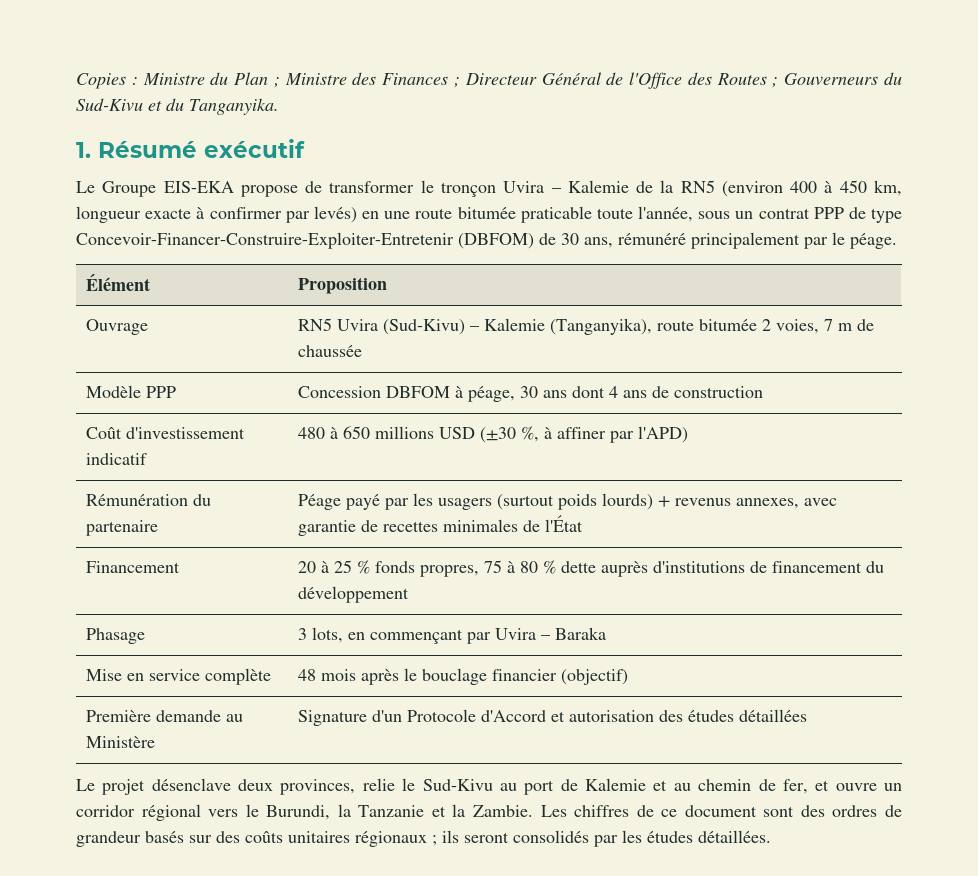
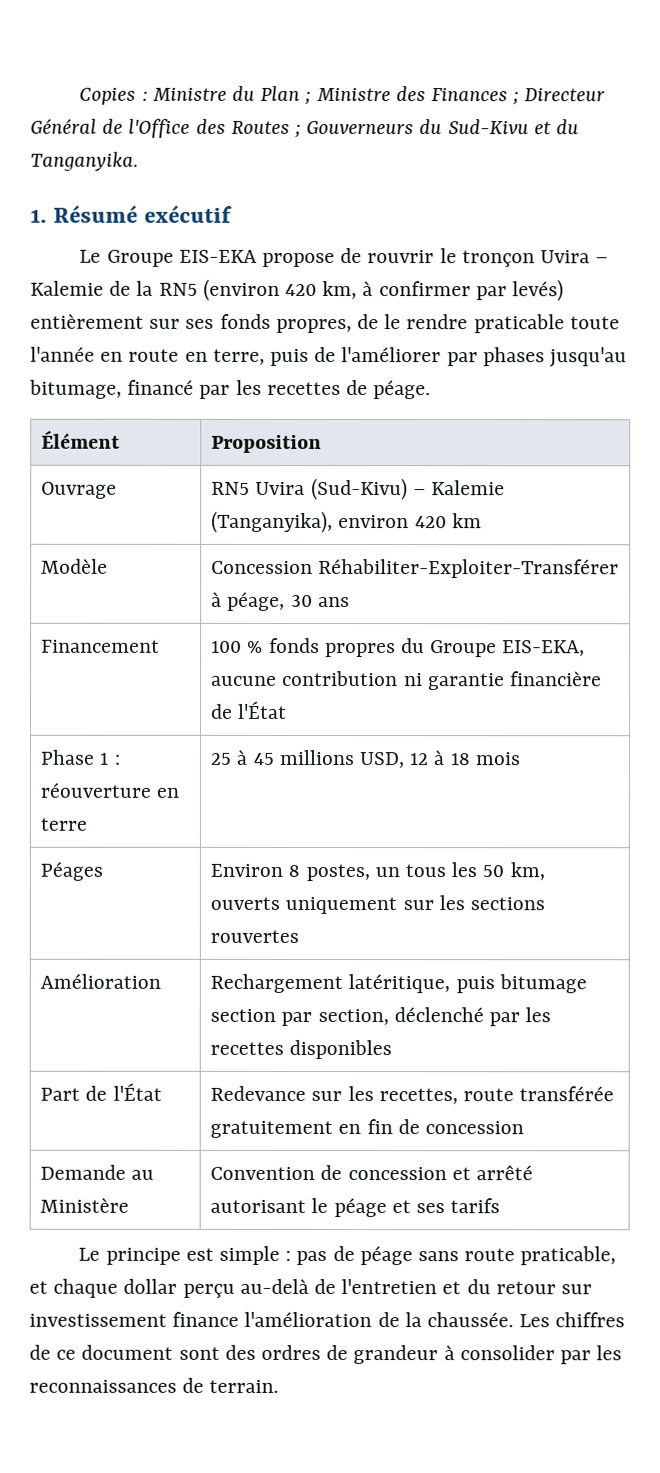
[329,181,415,193] transformer -> [367,250,435,264] rouvrir
[790,180,903,196] [76,206,902,223] [76,232,845,249] 400 à 450 km, longueur exacte à confirmer par levés) en une route bitumée praticable toute l'année, sous un contrat PPP de type Concevoir-Financer-Construire-Exploiter-Entretenir (DBFOM) de 30 ans, rémunéré principalement par le -> [285,279,565,302] [30,313,620,334] [30,346,628,368] [29,379,369,399] 420 km, à confirmer par levés) entièrement sur ses fonds propres, de le rendre praticable toute l'année en route en terre, puis de l'améliorer par phases jusqu'au bitumage, financé par les recettes de
[656,319,874,334] [297,345,362,357] route bitumée 2 voies, 7 m de chaussée -> [338,513,482,529] environ 420 km
[145,386,176,398] PPP -> (109, 566) none
[385,386,450,398] DBFOM -> [318,558,620,579] Réhabiliter-Exploiter-Transférer
[571,386,763,398] [85,427,245,439] [85,453,147,465] [297,426,688,443] [85,494,211,506] [85,520,158,536] [297,493,837,510] [297,515,583,536] [85,561,180,573] [297,560,884,577] [297,586,409,603] [85,628,145,644] [297,627,606,644] [85,668,271,685] [297,668,628,685] [85,710,243,722] [85,736,155,748] [297,709,807,726] [76,778,902,795] [76,804,533,821] dont 4 ans de construction // Coût d'investissement indicatif | 480 à 650 millions USD (±30 %, à affiner par l'APD) // Rémunération du partenaire | Péage payé par les usagers (surtout poids lourds) + revenus annexes, avec garantie de recettes minimales de l'État // Financement | 20 à 25 % fonds propres, 75 à 80 % dette auprès d'institutions de financement du développement // Phasage | 3 lots, en commençant par Uvira – Baraka // Mise en service complète | 48 mois après le bouclage financier (objectif) // Première demande au Ministère | Signature d'un Protocole d'Accord et autorisation des études détaillées // Le projet désenclave deux provinces, relie le Sud-Kivu au port de Kalemie et au chemin de fer, et ouvre un corridor régional vers le Burundi, la Tanzanie et la Zambie. -> [41,639,161,653] [211,637,586,658] [211,670,602,691] [211,700,288,719] [40,749,120,765] [40,782,180,798] [40,817,88,831] [210,749,520,769] [40,861,104,881] [210,862,545,882] [210,895,545,915] [210,929,300,943] [40,973,162,989] [210,973,587,994] [210,1007,552,1027] [210,1039,393,1060] [40,1082,162,1101] [210,1085,615,1105] [210,1119,524,1139] [40,1164,155,1180] [40,1197,130,1213] [210,1164,533,1181] [210,1197,501,1218] [78,1245,617,1266] [29,1278,593,1298] [29,1311,515,1328] // Financement | 100 % fonds propres du Groupe EIS-EKA, aucune contribution ni garantie financière de l'État // Phase 1 : réouverture en terre | 25 à 45 millions USD, 12 à 18 mois // Péages | Environ 8 postes, un tous les 50 km, ouverts uniquement sur les sections rouvertes // Amélioration | Rechargement latéritique, puis bitumage section par section, déclenché par les recettes disponibles // Part de l'État | Redevance sur les recettes, route transférée gratuitement en fin de concession // Demande au Ministère | Convention de concession et arrêté autorisant le péage et ses tarifs // Le principe est simple : pas de péage sans route praticable, et chaque dollar perçu au-delà de l'entretien et du retour sur investissement finance l'amélioration de la chaussée.
[145,830,771,847] basés sur des coûts unitaires régionaux ; ils seront consolidés par les études détaillées. -> [443,1345,623,1365] [29,1377,280,1393] à consolider par les reconnaissances de terrain.

